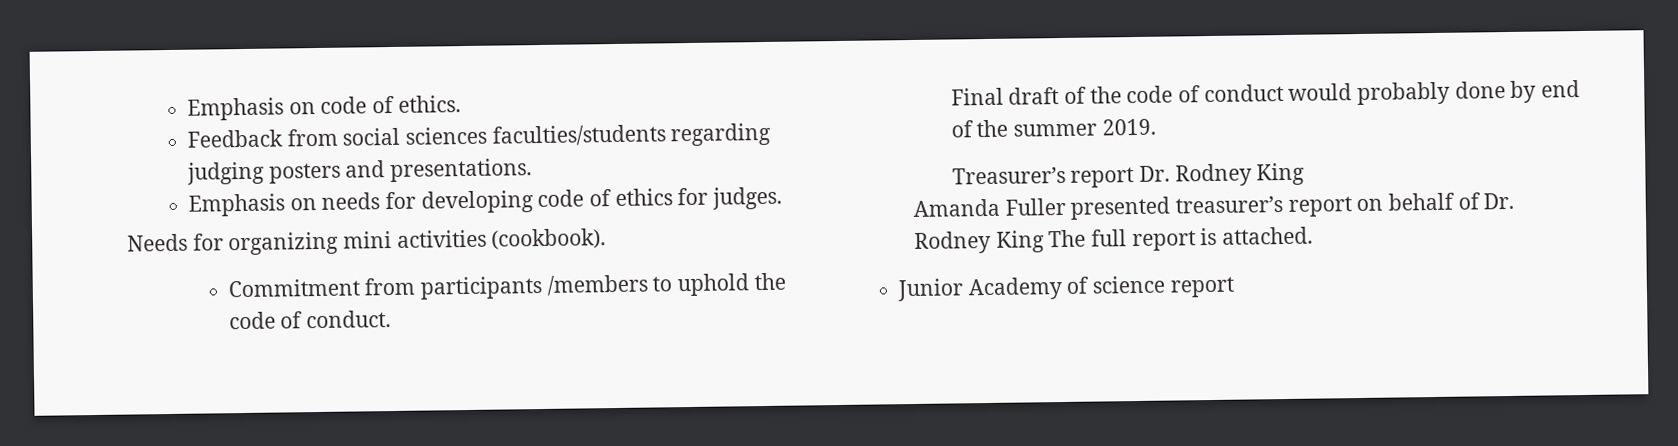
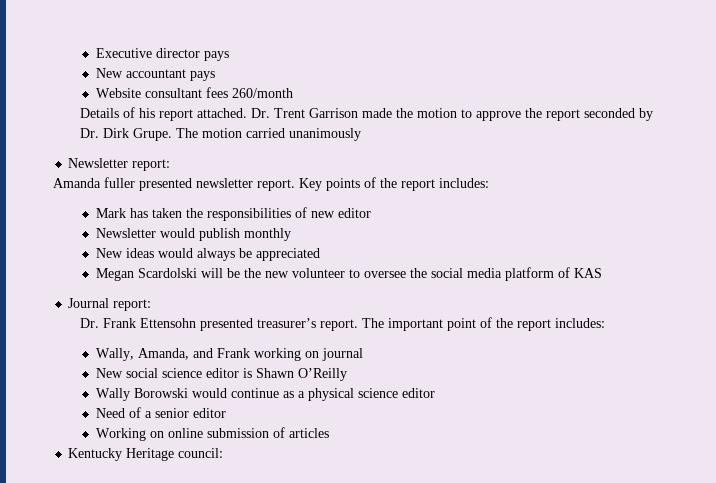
[186,95,461,121] [186,122,772,148] [186,158,532,185] [187,186,782,217] [127,228,607,256] [227,272,786,300] [228,310,392,330] [950,80,1581,106] [950,118,1156,138] [951,162,1306,188] [912,192,1515,220] [913,226,1313,255] [897,275,1235,302] Emphasis on code of ethics. // Feedback from social sciences faculties/students regarding judging posters and presentations. // Emphasis on needs for developing code of ethics for judges. // Needs for organizing mini activities (cookbook). // Commitment from participants /members to uphold the code of conduct. // Final draft of the code of conduct would probably done by end of the summer 2019. // Treasurer’s report Dr. Rodney King // Amanda Fuller presented treasurer’s report on behalf of Dr. Rodney King The full report is attached. // Junior Academy of science report -> [95,48,229,61] [95,68,215,81] [95,87,293,98] [80,107,654,121] [80,128,362,141] [68,158,171,171] [53,177,489,191] [95,207,371,221] [95,228,291,241] [95,248,320,261] [95,267,602,281] [68,298,152,311] [80,317,606,331] [95,348,363,361] [95,368,347,381] [95,388,435,401] [95,407,226,418] [95,427,329,441] [68,448,224,461] Executive director pays // New accountant pays // Website consultant fees 260/month // Details of his report attached. Dr. Trent Garrison made the motion to approve the report seconded by Dr. Dirk Grupe. The motion carried unanimously // Newsletter report: // Amanda fuller presented newsletter report. Key points of the report includes: // Mark has taken the responsibilities of new editor // Newsletter would publish monthly // New ideas would always be appreciated // Megan Scardolski will be the new volunteer to oversee the social media platform of KAS // Journal report: // Dr. Frank Ettensohn presented treasurer’s report. The important point of the report includes: // Wally, Amanda, and Frank working on journal // New social science editor is Shawn O’Reilly // Wally Borowski would continue as a physical science editor // Need of a senior editor // Working on online submission of articles // Kentucky Heritage council:

